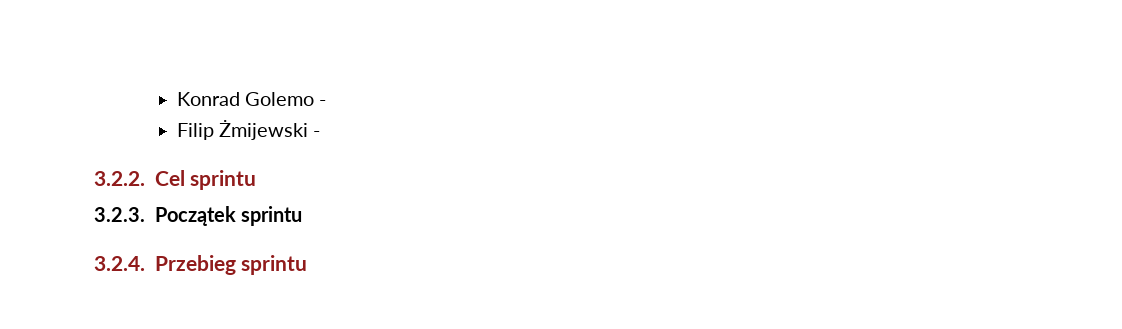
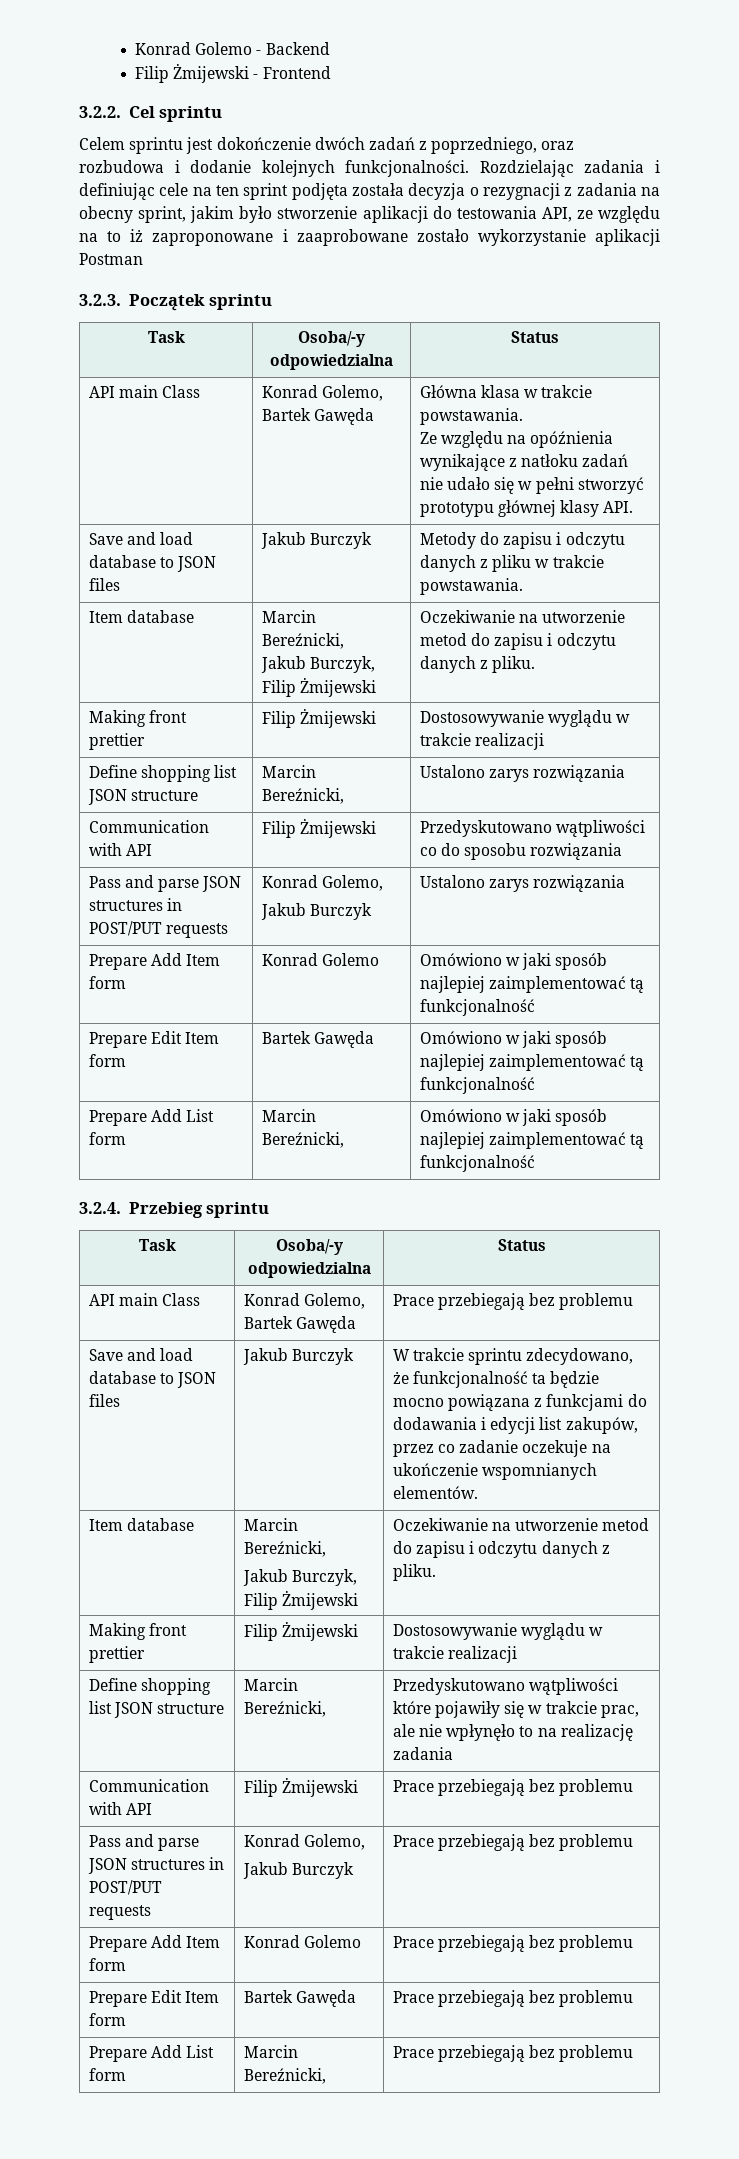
(327, 103) none -> [265,42,330,55] Backend
(321, 134) none -> [262,66,331,79] Frontend
[94,206,303,226] [94,255,308,275] 3.2.3. Początek sprintu // 3.2.4. Przebieg sprintu -> [79,137,575,154] [79,160,660,177] [79,183,660,200] [79,206,661,223] [79,229,660,246] [79,253,143,265] [79,294,273,311] [147,331,185,343] [298,331,365,347] [270,354,393,370] [511,331,559,343] [88,385,201,398] [261,385,384,401] [261,408,375,425] [419,385,593,398] [419,408,523,425] [419,431,614,448] [419,454,629,471] [419,477,644,494] [419,500,634,517] [88,532,194,545] [88,555,217,572] [88,578,120,591] [260,532,373,549] [419,532,625,549] [419,555,604,572] [419,578,523,595] [88,610,195,623] [261,610,316,623] [261,633,344,649] [260,656,376,673] [261,677,377,697] [419,610,626,623] [419,633,616,650] [419,656,536,673] [88,710,188,727] [88,733,145,750] [261,708,377,728] [419,710,631,727] [419,733,545,750] [88,765,238,782] [87,789,199,805] [261,765,316,778] [261,788,344,804] [419,765,626,782] [88,820,209,833] [88,843,153,856] [261,818,377,838] [419,820,646,837] [419,843,623,860] [88,875,242,892] [88,898,183,911] [88,921,229,938] [261,875,384,891] [260,903,373,920] [419,875,626,892] [88,953,221,970] [88,976,126,989] [261,953,380,966] [419,953,608,970] [419,976,645,993] [419,999,535,1016] [88,1031,220,1048] [88,1054,126,1067] [261,1031,375,1048] [419,1031,608,1048] [419,1054,645,1071] [419,1077,535,1094] [88,1109,215,1126] [88,1132,126,1145] [261,1109,316,1122] [261,1132,344,1148] [419,1109,608,1126] [419,1132,645,1149] [419,1155,535,1172] [79,1202,270,1218] [138,1239,176,1251] [275,1239,343,1255] [247,1262,371,1278] [497,1239,546,1251] [88,1293,201,1306] [243,1293,366,1309] [243,1316,357,1333] [392,1293,634,1310] [88,1348,194,1361] [88,1371,217,1388] [88,1394,120,1407] [242,1348,355,1365] [392,1348,634,1365] [392,1371,600,1388] [392,1394,647,1411] [392,1417,638,1434] [392,1440,611,1457] [392,1463,598,1480] [392,1486,478,1499] [88,1518,195,1531] [243,1518,298,1531] [243,1541,326,1557] [242,1569,358,1586] [243,1590,359,1610] [392,1518,650,1531] [392,1541,610,1558] [392,1564,436,1581] [88,1623,188,1640] [88,1646,145,1663] [243,1621,359,1641] [392,1623,604,1640] [392,1646,518,1663] [88,1678,212,1695] [88,1701,225,1718] [243,1678,298,1691] [243,1701,326,1717] [392,1678,619,1695] [392,1701,639,1718] [392,1724,633,1741] [392,1747,453,1760] [88,1779,209,1792] [88,1802,153,1815] [243,1777,359,1797] [392,1779,634,1796] [88,1834,200,1851] [87,1857,225,1874] [88,1880,162,1895] [88,1905,151,1920] [243,1834,366,1850] [242,1862,355,1879] [392,1834,634,1851] [88,1935,221,1952] [88,1958,126,1971] [243,1935,362,1948] [392,1935,634,1952] [88,1990,220,2007] [88,2013,126,2026] [243,1990,357,2007] [392,1990,634,2007] [88,2045,215,2062] [88,2068,126,2081] [243,2045,298,2058] [243,2068,326,2084] [392,2045,634,2062] Celem sprintu jest dokończenie dwóch zadań z poprzedniego, oraz rozbudowa i dodanie kolejnych funkcjonalności. Rozdzielając zadania i definiując cele na ten sprint podjęta została decyzja o rezygnacji z zadania na obecny sprint, jakim było stworzenie aplikacji do testowania API, ze względu na to iż zaproponowane i zaaprobowane zostało wykorzystanie aplikacji Postman // 3.2.3. Początek sprintu // Task | Osoba/-y odpowiedzialna | Status // API main Class | Konrad Golemo, Bartek Gawęda | Główna klasa w trakcie powstawania. // Ze względu na opóźnienia wynikające z natłoku zadań nie udało się w pełni stworzyć prototypu głównej klasy API. // Save and load database to JSON files | Jakub Burczyk | Metody do zapisu i odczytu danych z pliku w trakcie powstawania. // Item database | Marcin Bereźnicki, // Jakub Burczyk, Filip Żmijewski | Oczekiwanie na utworzenie metod do zapisu i odczytu danych z pliku. // Making front prettier | Filip Żmijewski | Dostosowywanie wyglądu w trakcie realizacji // Define shopping list JSON structure | Marcin Bereźnicki, | Ustalono zarys rozwiązania // Communication with API | Filip Żmijewski | Przedyskutowano wątpliwości co do sposobu rozwiązania // Pass and parse JSON structures in POST/PUT requests | Konrad Golemo, // Jakub Burczyk | Ustalono zarys rozwiązania // Prepare Add Item form | Konrad Golemo | Omówiono w jaki sposób najlepiej zaimplementować tą funkcjonalność // Prepare Edit Item form | Bartek Gawęda | Omówiono w jaki sposób najlepiej zaimplementować tą funkcjonalność // Prepare Add List form | Marcin Bereźnicki, | Omówiono w jaki sposób najlepiej zaimplementować tą funkcjonalność // 3.2.4. Przebieg sprintu // Task | Osoba/-y odpowiedzialna | Status // API main Class | Konrad Golemo, Bartek Gawęda | Prace przebiegają bez problemu // Save and load database to JSON files | Jakub Burczyk | W trakcie sprintu zdecydowano, że funkcjonalność ta będzie mocno powiązana z funkcjami do dodawania i edycji list zakupów, przez co zadanie oczekuje na ukończenie wspomnianych elementów. // Item database | Marcin Bereźnicki, // Jakub Burczyk, Filip Żmijewski | Oczekiwanie na utworzenie metod do zapisu i odczytu danych z pliku. // Making front prettier | Filip Żmijewski | Dostosowywanie wyglądu w trakcie realizacji // Define shopping list JSON structure | Marcin Bereźnicki, | Przedyskutowano wątpliwości które pojawiły się w trakcie prac, ale nie wpłynęło to na realizację zadania // Communication with API | Filip Żmijewski | Prace przebiegają bez problemu // Pass and parse JSON structures in POST/PUT requests | Konrad Golemo, // Jakub Burczyk | Prace przebiegają bez problemu // Prepare Add Item form | Konrad Golemo | Prace przebiegają bez problemu // Prepare Edit Item form | Bartek Gawęda | Prace przebiegają bez problemu // Prepare Add List form | Marcin Bereźnicki, | Prace przebiegają bez problemu

